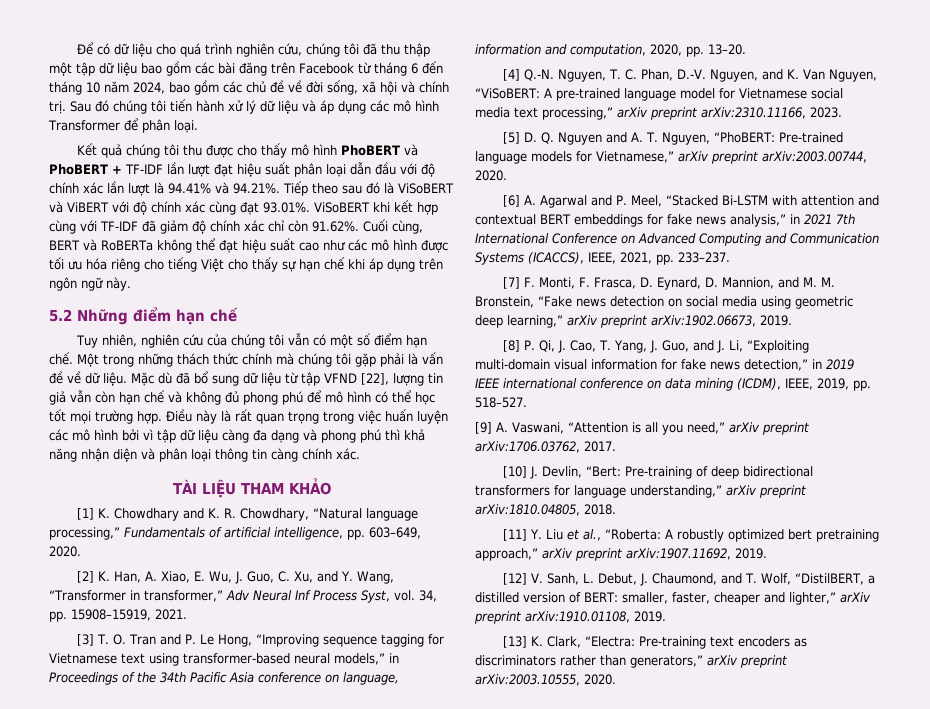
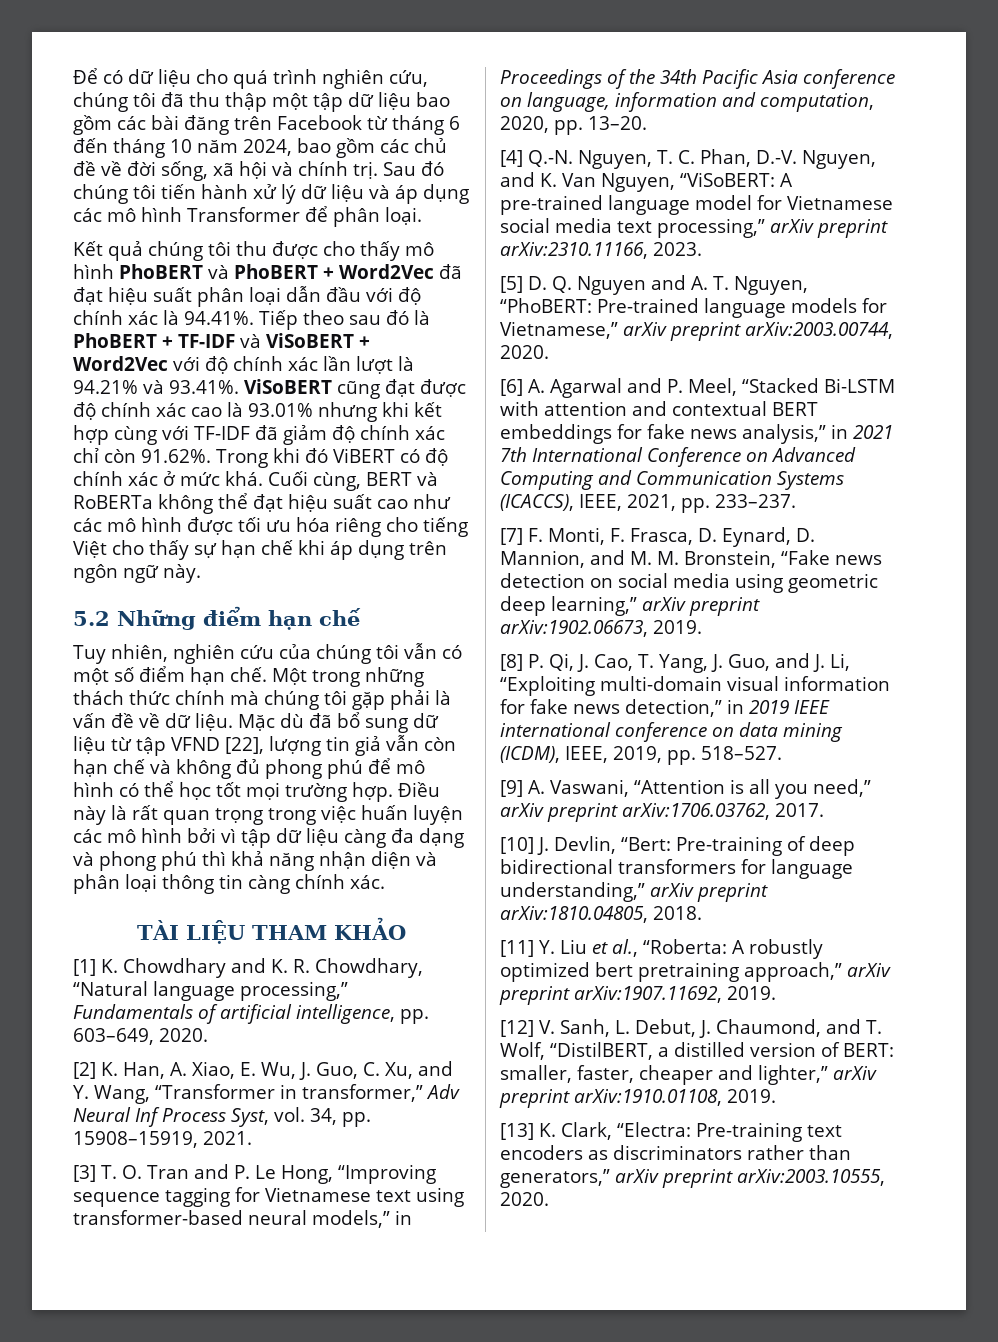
[125,162,210,177] TF-IDF lần lượt -> [339,264,462,279] Word2Vec đã
[107,181,280,196] lần lượt là 94.41% và 94.21%. -> [163,310,254,325] là 94.41%.
[398,183,454,194] [49,201,370,215] ViSoBERT và ViBERT với độ chính xác cùng đạt 93.01%. ViSoBERT -> [73,333,370,348] [73,356,414,374] [73,379,466,399] [73,402,377,422] PhoBERT + TF-IDF và ViSoBERT + Word2Vec với độ chính xác lần lượt là 94.21% và 93.41%. ViSoBERT cũng đạt được độ chính xác cao là 93.01% nhưng
(359, 226) none -> [216,448,448,468] [73,471,263,486] Trong khi đó ViBERT có độ chính xác ở mức khá.

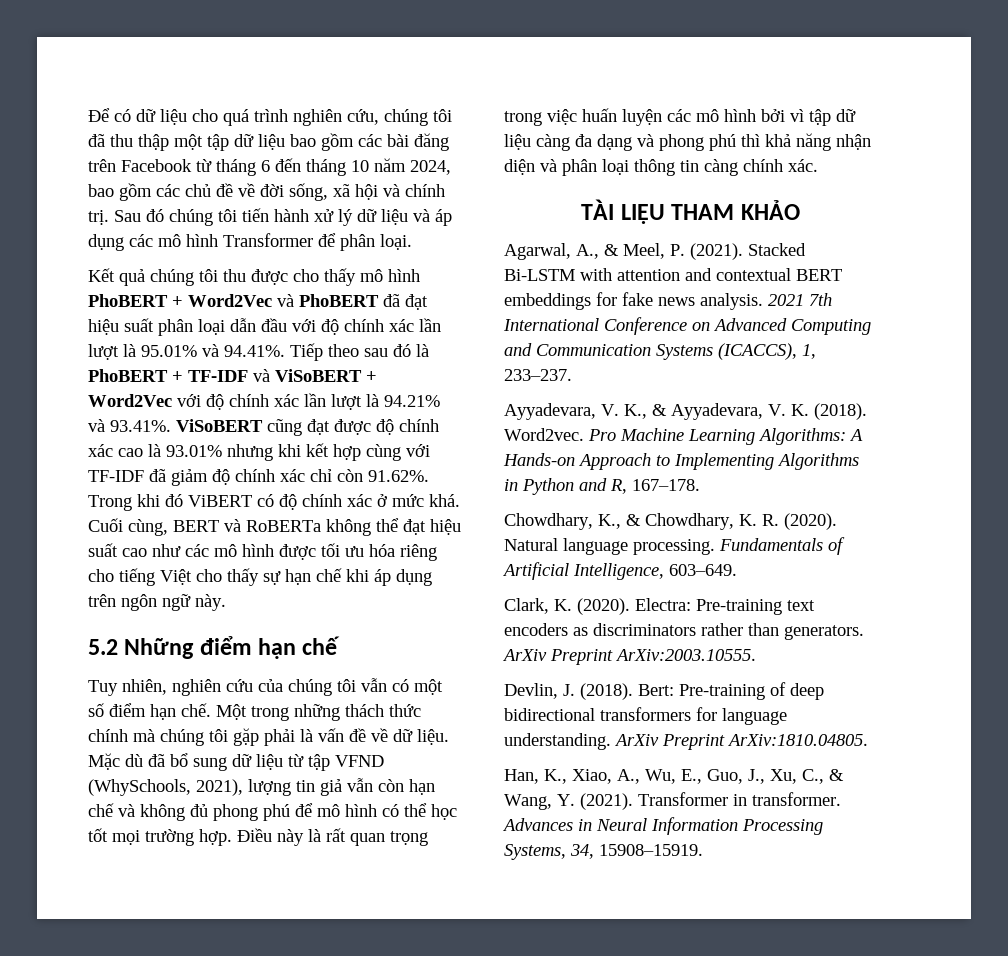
[208,264,434,279] và PhoBERT + Word2Vec -> [172,294,379,307] + Word2Vec và PhoBERT
[163,310,179,325] là -> [419,318,441,332] [88,344,219,360] lần lượt là 95.01% và
[225,737,264,754] [22], -> [88,779,243,796] (WhySchools, 2021),
[73,958,423,978] [73,981,348,1001] [73,1004,429,1024] [73,1028,208,1045] [73,1061,453,1080] [73,1084,460,1104] [73,1107,371,1127] [73,1131,252,1148] [73,1164,436,1184] [73,1187,464,1207] [73,1210,412,1228] [500,69,895,89] [500,92,874,112] [500,116,647,135] [500,149,876,169] [500,172,793,192] [500,195,893,215] [500,218,888,238] [500,242,702,259] [500,275,808,295] [500,298,887,318] [500,321,893,341] [500,345,549,359] [500,378,819,398] [1] K. Chowdhary and K. R. Chowdhary, “Natural language processing,” Fundamentals of artificial intelligence, pp. 603–649, 2020. // [2] K. Han, A. Xiao, E. Wu, J. Guo, C. Xu, and Y. Wang, “Transformer in transformer,” Adv Neural Inf Process Syst, vol. 34, pp. 15908–15919, 2021. // [3] T. O. Tran and P. Le Hong, “Improving sequence tagging for Vietnamese text using transformer-based neural models,” in Proceedings of the 34th Pacific Asia conference on language, information and computation, 2020, pp. 13–20. // [4] Q.-N. Nguyen, T. C. Phan, D.-V. Nguyen, and K. Van Nguyen, “ViSoBERT: A pre-trained language model for Vietnamese social media text processing,” arXiv preprint arXiv:2310.11166, 2023. // [5] D. Q. Nguyen and A. T. Nguyen, “PhoBERT: Pre-trained language models for Vietnamese,” arXiv preprint arXiv:2003.00744, 2020. // [6] A. Agarwal and P. Meel, “Stacked -> [504,243,806,260] Agarwal, A., & Meel, P. (2021). Stacked
[742,424,848,444] analysis,” in -> [700,293,763,310] analysis.
[579,494,796,513] [500,527,815,547] [500,550,882,568] [500,573,878,593] [500,596,760,616] [500,620,702,637] [500,653,850,673] [500,676,890,696] [500,699,830,717] [500,722,843,742] [500,746,782,765] [500,779,871,799] [500,803,824,822] [500,836,671,855] IEEE, 2021, pp. 233–237. // [7] F. Monti, F. Frasca, D. Eynard, D. Mannion, and M. M. Bronstein, “Fake news detection on social media using geometric deep learning,” arXiv preprint arXiv:1902.06673, 2019. // [8] P. Qi, J. Cao, T. Yang, J. Guo, and J. Li, “Exploiting multi-domain visual information for fake news detection,” in 2019 IEEE international conference on data mining (ICDM), IEEE, 2019, pp. 518–527. // [9] A. Vaswani, “Attention is all you need,” arXiv preprint arXiv:1706.03762, 2017. // [10] J. Devlin, “Bert: -> [802,344,816,359] [504,369,572,381] [504,403,867,420] [504,428,863,445] [503,453,859,470] [504,478,700,495] [504,513,837,530] [504,537,845,555] [502,562,737,580] [504,598,815,615] [504,623,864,640] [502,649,756,665] [504,683,674,700] 1, 233–237. // Ayyadevara, V. K., & Ayyadevara, V. K. (2018). Word2vec. Pro Machine Learning Algorithms: A Hands-on Approach to Implementing Algorithms in Python and R, 167–178. // Chowdhary, K., & Chowdhary, K. R. (2020). Natural language processing. Fundamentals of Artificial Intelligence, 603–649. // Clark, K. (2020). Electra: Pre-training text encoders as discriminators rather than generators. ArXiv Preprint ArXiv:2003.10555. // Devlin, J. (2018). Bert:
[500,882,768,902] [500,906,702,923] [500,939,823,959] [500,962,891,982] [499,986,776,1005] [500,1019,882,1038] [500,1042,894,1060] [500,1065,877,1085] [499,1089,776,1108] [500,1122,842,1142] [500,1145,851,1160] [500,1169,885,1188] [500,1192,549,1206] understanding,” arXiv preprint arXiv:1810.04805, 2018. // [11] Y. Liu et al., “Roberta: A robustly optimized bert pretraining approach,” arXiv preprint arXiv:1907.11692, 2019. // [12] V. Sanh, L. Debut, J. Chaumond, and T. Wolf, “DistilBERT, a distilled version of BERT: smaller, faster, cheaper and lighter,” arXiv preprint arXiv:1910.01108, 2019. // [13] K. Clark, “Electra: Pre-training text encoders as discriminators rather than generators,” arXiv preprint arXiv:2003.10555, 2020. -> [504,733,868,750] [504,769,844,784] [504,792,841,810] [502,817,823,835] [504,844,703,860] understanding. ArXiv Preprint ArXiv:1810.04805. // Han, K., Xiao, A., Wu, E., Guo, J., Xu, C., & Wang, Y. (2021). Transformer in transformer. Advances in Neural Information Processing Systems, 34, 15908–15919.

